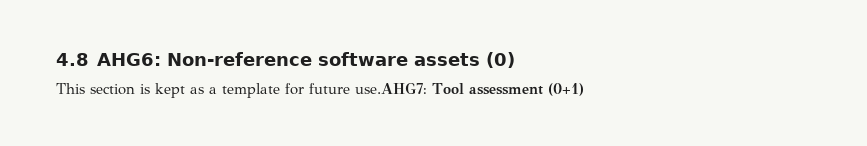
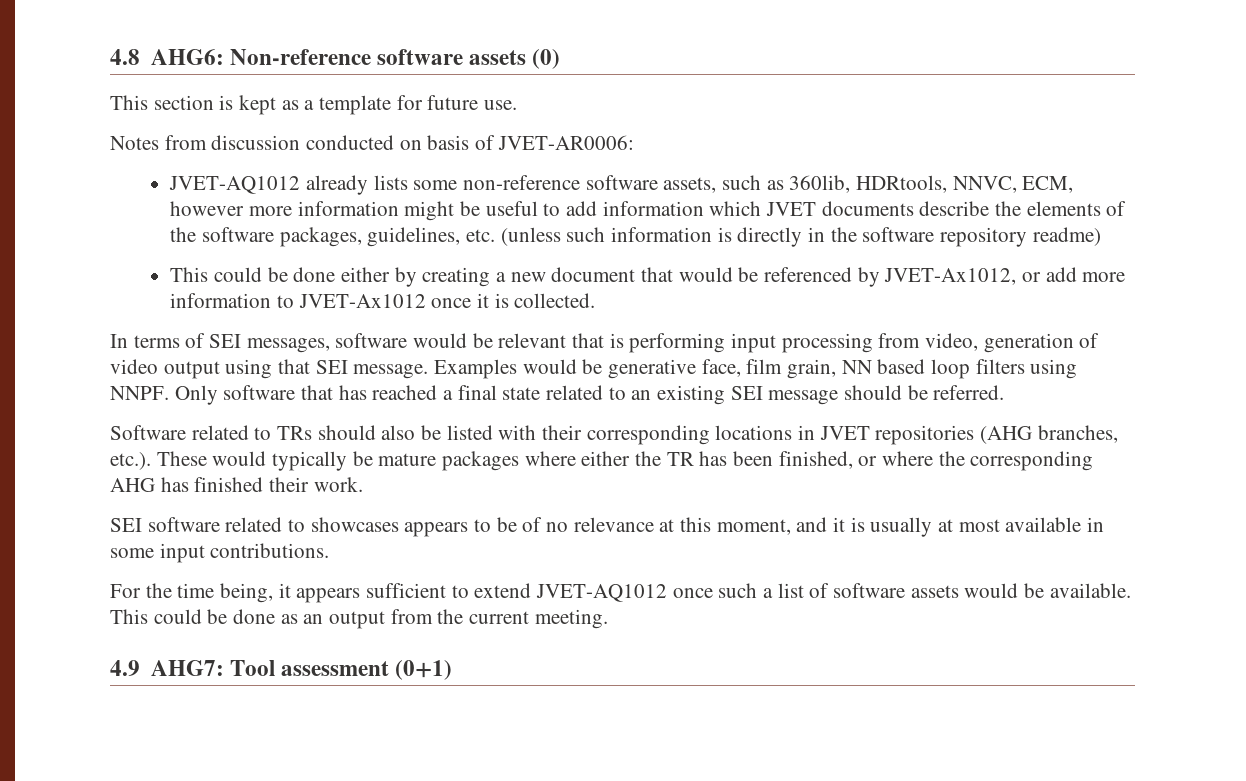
[355,82,427,94] use.AHG7: -> [484,100,518,110] [110,135,634,150] [169,175,1074,195] [170,201,1127,221] [170,227,1101,247] [170,267,1126,287] [170,293,596,308] [110,333,1100,353] [110,359,1078,379] [110,385,1005,405] [110,425,1118,445] [110,451,1094,471] [110,477,363,492] [110,517,1105,537] [110,543,330,563] [110,583,1131,603] [110,609,608,629] [110,660,224,676] use. // Notes from discussion conducted on basis of JVET-AR0006: // JVET-AQ1012 already lists some non-reference software assets, such as 360lib, HDRtools, NNVC, ECM, however more information might be useful to add information which JVET documents describe the elements of the software packages, guidelines, etc. (unless such information is directly in the software repository readme) // This could be done either by creating a new document that would be referenced by JVET-Ax1012, or add more information to JVET-Ax1012 once it is collected. // In terms of SEI messages, software would be relevant that is performing input processing from video, generation of video output using that SEI message. Examples would be generative face, film grain, NN based loop filters using NNPF. Only software that has reached a final state related to an existing SEI message should be referred. // Software related to TRs should also be listed with their corresponding locations in JVET repositories (AHG branches, etc.). These would typically be mature packages where either the TR has been finished, or where the corresponding AHG has finished their work. // SEI software related to showcases appears to be of no relevance at this moment, and it is usually at most available in some input contributions. // For the time being, it appears sufficient to extend JVET-AQ1012 once such a list of software assets would be available. This could be done as an output from the current meeting. // 4.9 AHG7:

